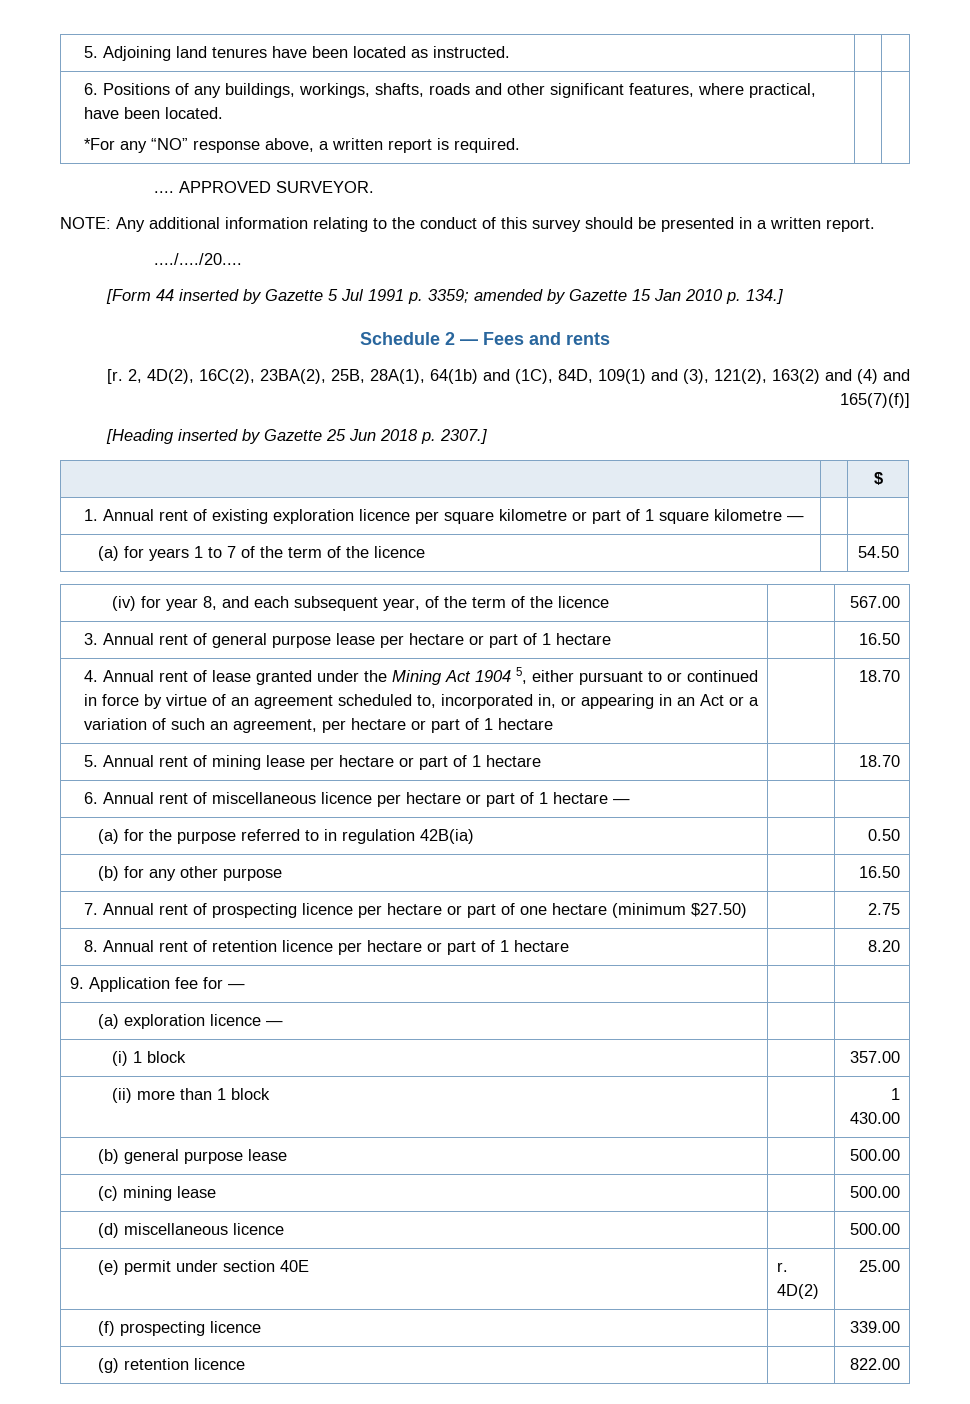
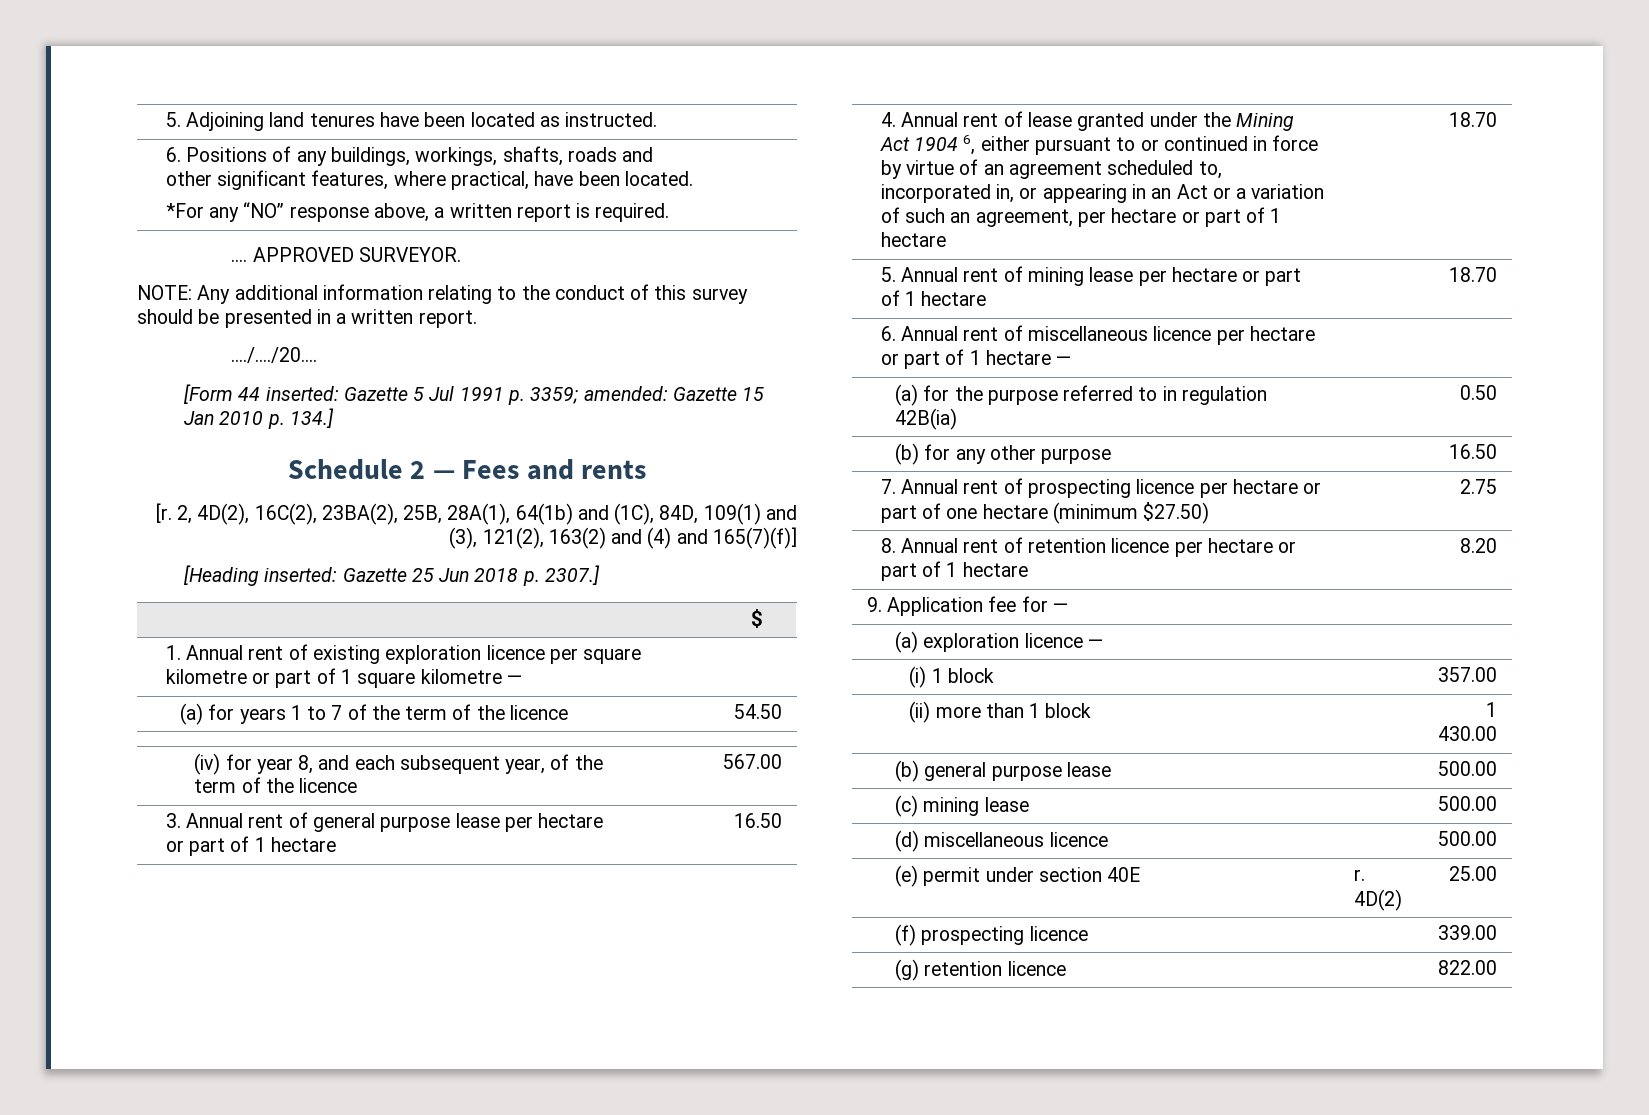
[178,289,262,304] inserted by -> [265,386,339,401] inserted:
[473,289,566,304] amended by -> [583,386,668,401] amended:
[177,429,261,444] inserted by -> [264,567,338,582] inserted:
[515,667,527,684] 5, -> [963,135,976,155] 6,

